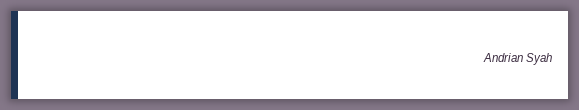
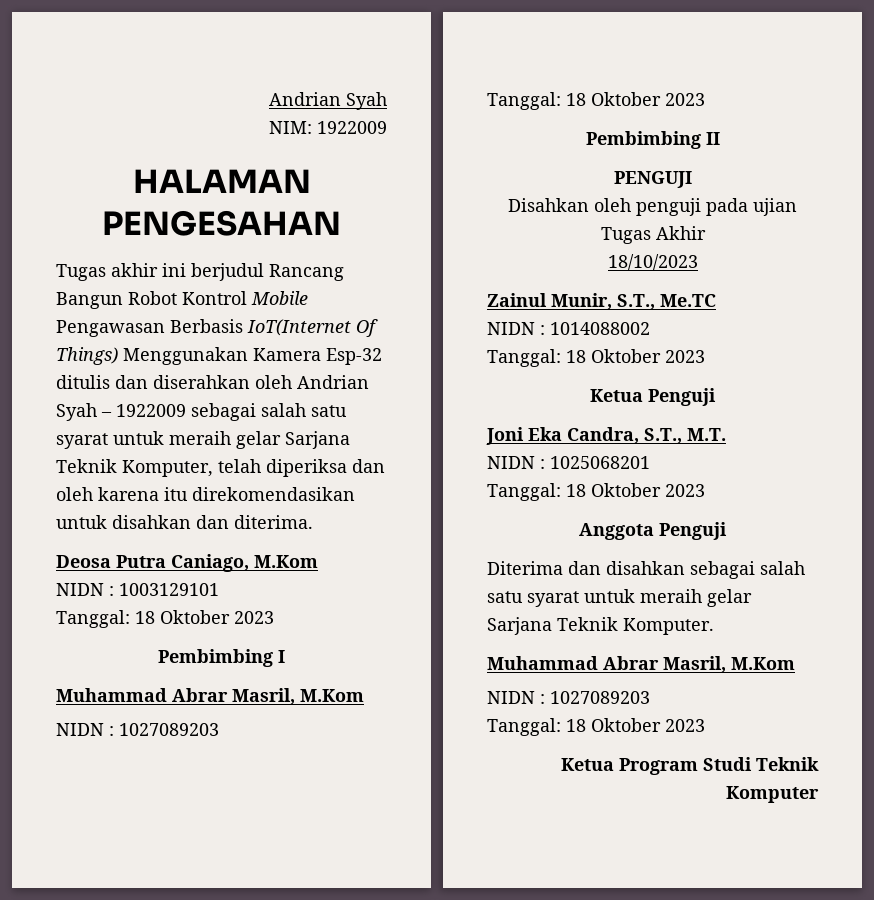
[482,53,552,65] Andrian Syah -> [269,92,387,110] [269,121,387,134] [132,169,311,193] [102,210,341,236] [56,263,344,281] [56,291,308,309] [56,319,378,337] [56,347,382,365] [56,375,369,389] [56,403,347,421] [56,431,350,449] [56,459,385,477] [56,487,355,501] [56,515,313,529] [56,554,318,572] [56,583,219,596] [56,610,274,628] [158,649,285,667] [56,688,364,705] [56,723,219,736] [487,92,705,110] [585,131,720,149] [613,171,692,188] [508,198,797,216] [600,226,706,244] [607,254,698,270] [487,293,716,310] [487,322,650,335] [487,349,705,367] [590,388,716,406] [486,427,726,445] [487,456,650,469] [487,483,705,501] [579,522,727,540] [487,561,805,579] [487,589,752,607] [487,617,714,635] [487,656,795,673] [487,691,650,704] [487,718,705,736] [561,757,819,775] [726,786,819,803] Andrian Syah // NIM: 1922009 // HALAMAN PENGESAHAN // Tugas akhir ini berjudul Rancang Bangun Robot Kontrol Mobile Pengawasan Berbasis IoT(Internet Of Things) Menggunakan Kamera Esp-32 ditulis dan diserahkan oleh Andrian Syah – 1922009 sebagai salah satu syarat untuk meraih gelar Sarjana Teknik Komputer, telah diperiksa dan oleh karena itu direkomendasikan untuk disahkan dan diterima. // Deosa Putra Caniago, M.Kom // NIDN : 1003129101 // Tanggal: 18 Oktober 2023 // Pembimbing I // Muhammad Abrar Masril, M.Kom // NIDN : 1027089203 // Tanggal: 18 Oktober 2023 // Pembimbing II // PENGUJI // Disahkan oleh penguji pada ujian Tugas Akhir // 18/10/2023 // Zainul Munir, S.T., Me.TC // NIDN : 1014088002 // Tanggal: 18 Oktober 2023 // Ketua Penguji // Joni Eka Candra, S.T., M.T. // NIDN : 1025068201 // Tanggal: 18 Oktober 2023 // Anggota Penguji // Diterima dan disahkan sebagai salah satu syarat untuk meraih gelar Sarjana Teknik Komputer. // Muhammad Abrar Masril, M.Kom // NIDN : 1027089203 // Tanggal: 18 Oktober 2023 // Ketua Program Studi Teknik Komputer

